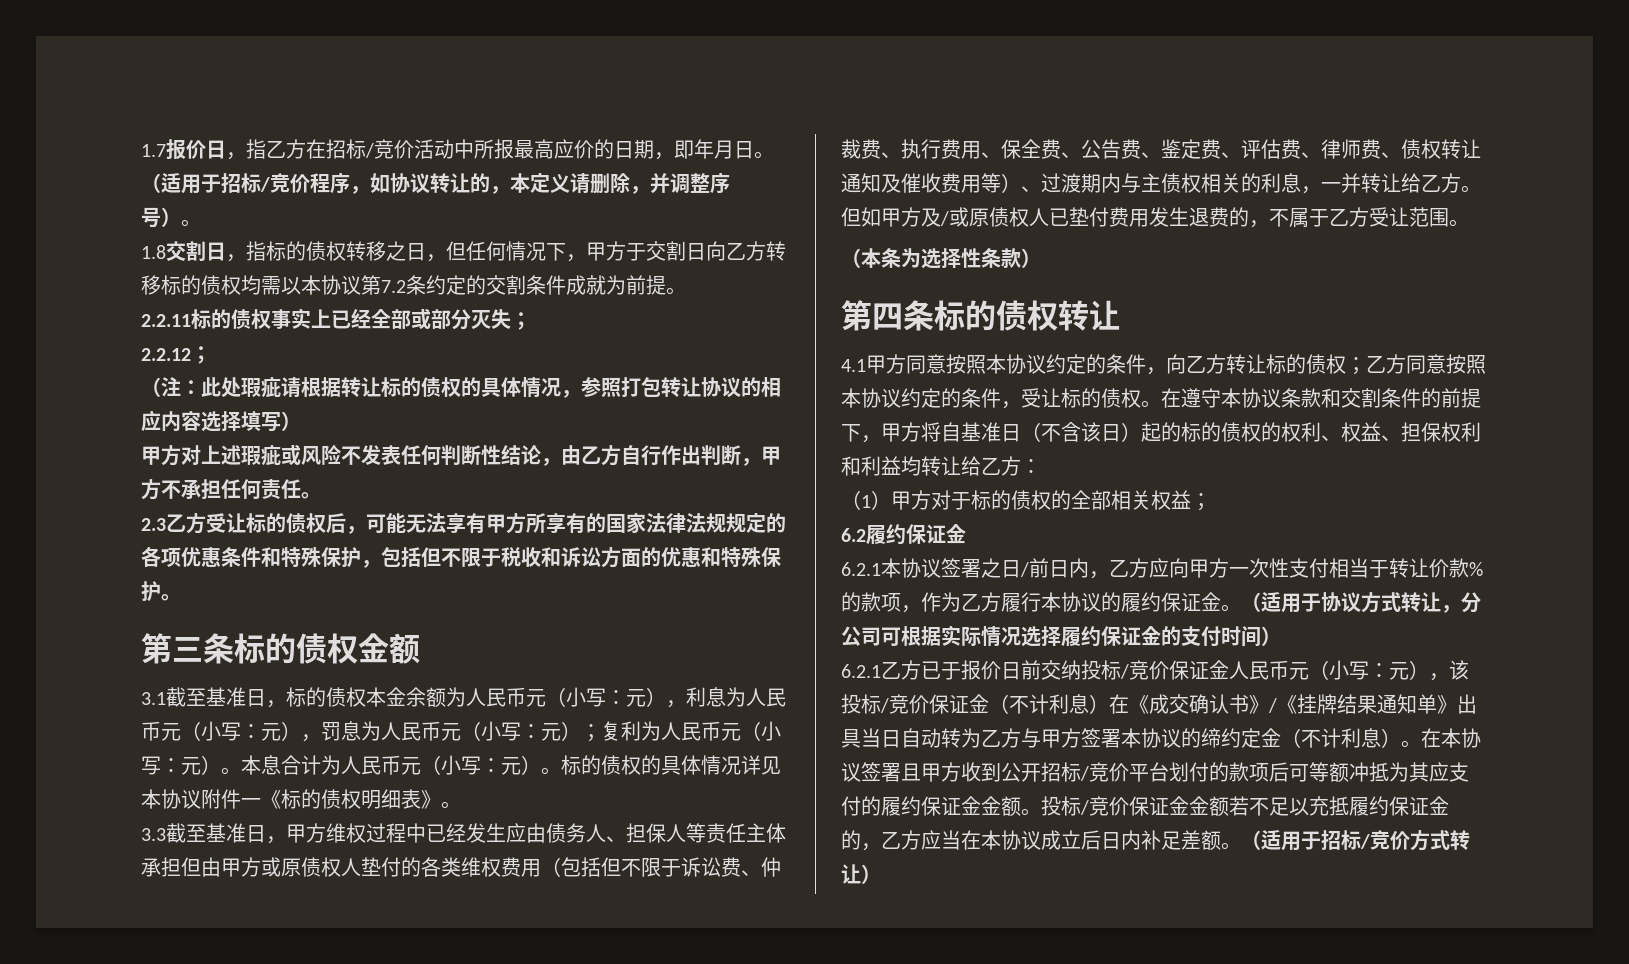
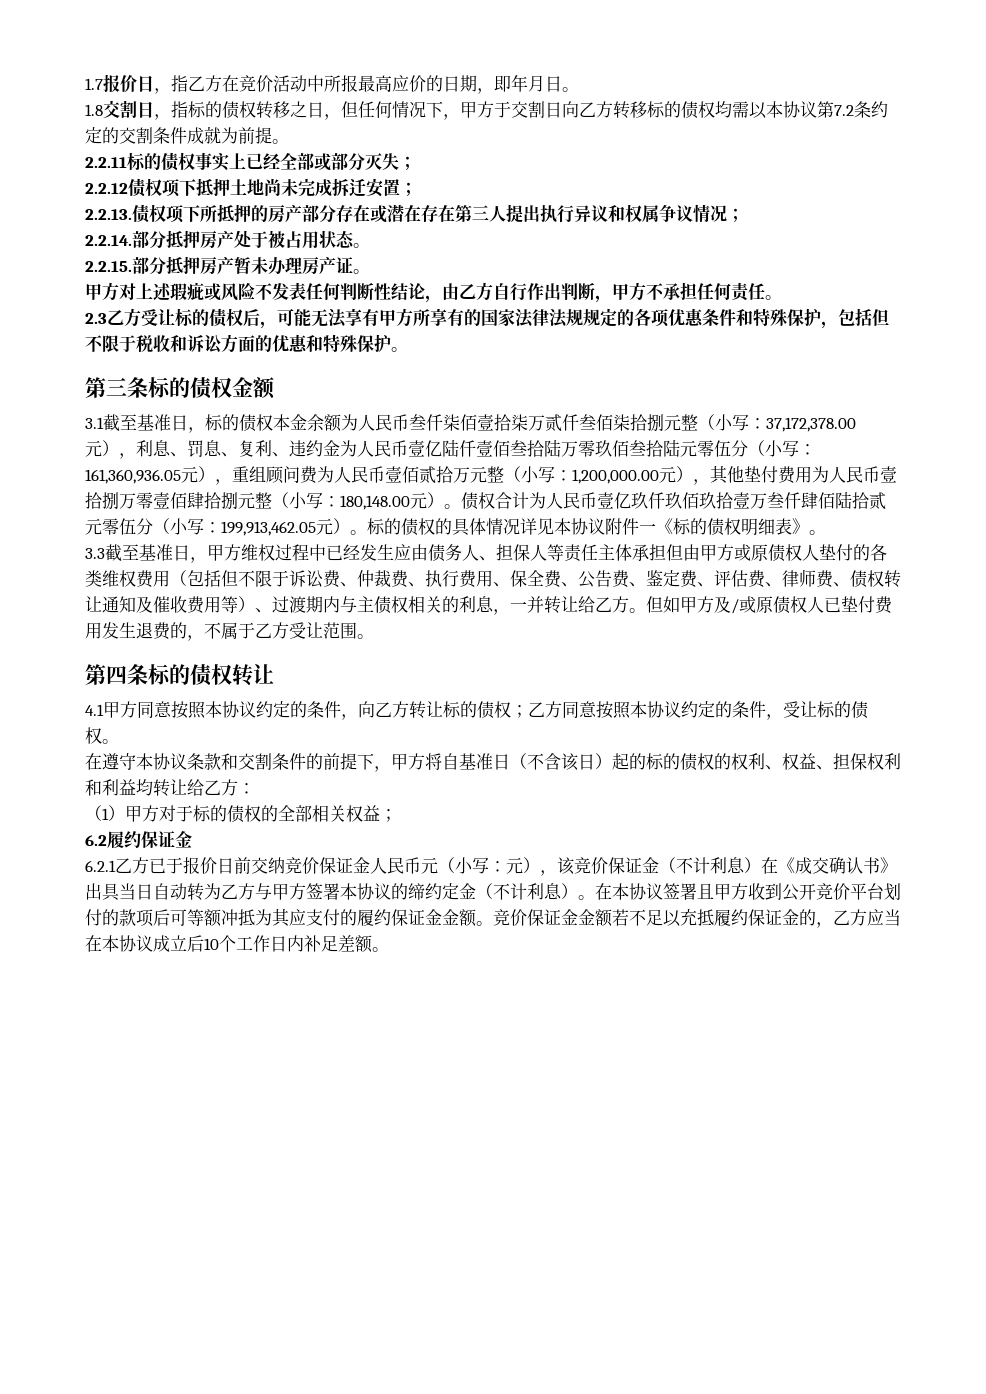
[326,139,374,159] 招标/ -> (239, 83) none
[141,173,730,194] [141,207,201,228] （适用于招标/竞价程序，如协议转让的，本定义请删除，并调整序号）。 -> (579, 89) none
[191,346,211,364] [141,377,781,398] [141,410,301,432] ； // （注：此处瑕疵请根据转让标的债权的具体情况，参照打包转让协议的相应内容选择填写） -> [128,178,417,197] [85,204,744,223] [85,230,370,249] [85,256,370,275] 债权项下抵押土地尚未完成拆迁安置； // 2.2.13.债权项下所抵押的房产部分存在或潜在存在第三人提出执行异议和权属争议情况； // 2.2.14.部分抵押房产处于被占用状态。 // 2.2.15.部分抵押房产暂未办理房产证。
[526,687,626,707] 元（小写： -> [409,414,856,432] 叁仟柒佰壹拾柒万贰仟叁佰柒拾捌元整（小写：37,172,378.00
[726,687,786,707] [141,721,781,742] [141,755,501,775] 为人民币元（小写：元），罚息为人民币元（小写：元）；复利为人民币元（小写：元）。本息合计为人民币元（小写： -> [170,439,816,457] [85,465,897,485] [85,491,886,510] [85,518,316,536] 、罚息、复利、违约金为人民币壹亿陆仟壹佰叁拾陆万零玖佰叁拾陆元零伍分（小写：161,360,936.05元），重组顾问费为人民币壹佰贰拾万元整（小写：1,200,000.00元），其他垫付费用为人民币壹拾捌万零壹佰肆拾捌元整（小写：180,148.00元）。债权合计为人民币壹亿玖仟玖佰玖拾壹万叁仟肆佰陆拾贰元零伍分（小写：199,913,462.05
[841,248,1041,269] // （本条为选择性条款） -> (374, 636) none
(1161, 404) none -> (119, 741) //
[841,558,1483,579] [841,592,1481,613] [841,625,1281,647] // 6.2.1本协议签署之日/前日内，乙方应向甲方一次性支付相当于转让价款%的款项，作为乙方履行本协议的履约保证金。（适用于协议方式转让，分公司可根据实际情况选择履约保证金的支付时间） -> (192, 839) none
[1081,660,1129,680] 投标/ -> (285, 865) none
[841,694,889,714] 投标/ -> (575, 866) none
[1268,694,1457,714] /《挂牌结果通知单》 -> (897, 865) none
[1041,762,1089,782] 招标/ -> (816, 891) none
[1041,796,1089,816] 投标/ -> (493, 923) none
(1101, 840) none -> [204,935,270,952] 10个工作
[1241,830,1470,851] [841,864,881,884] （适用于招标/竞价方式转让） -> (389, 949) none

